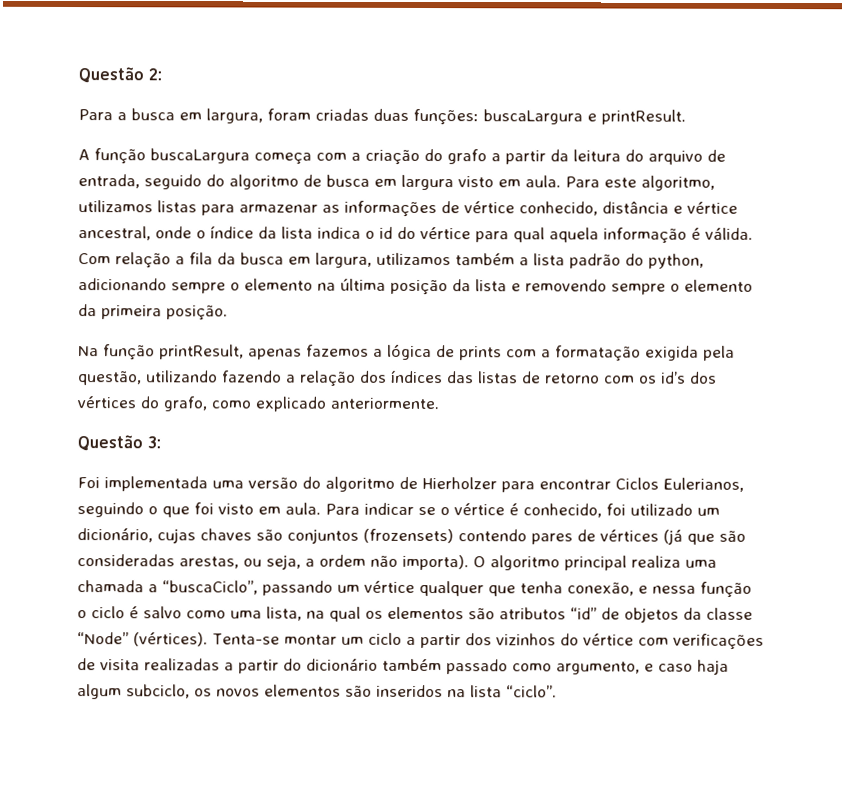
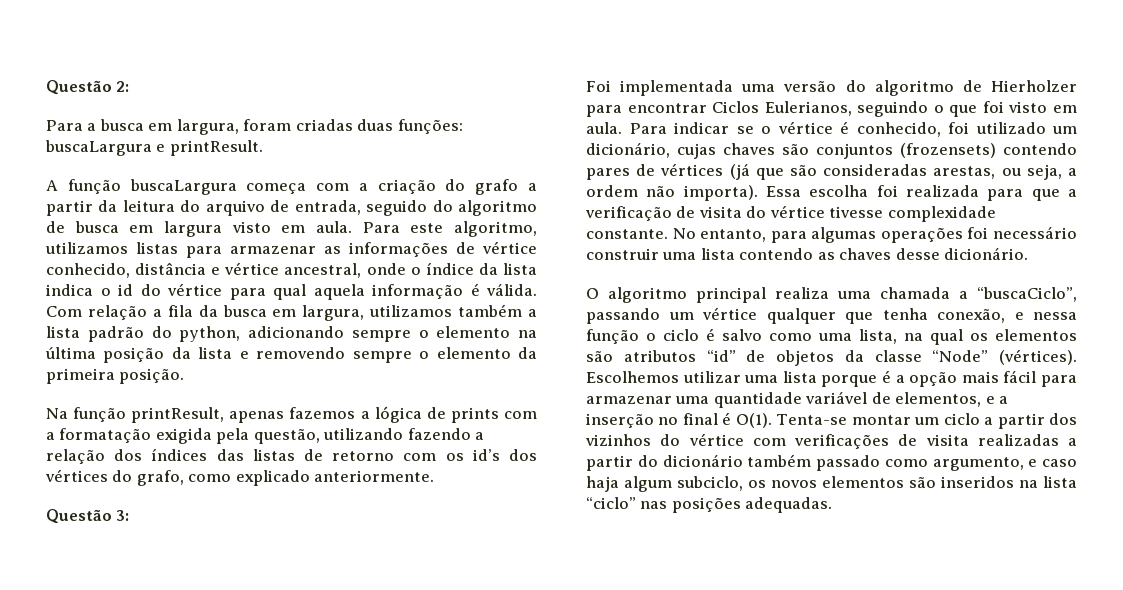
(469, 562) none -> [766,185,1077,201] [585,205,996,222] [586,226,1077,243] [586,247,1029,260] Essa escolha foi realizada para que a verificação de visita do vértice tivesse complexidade constante. No entanto, para algumas operações foi necessário construir uma lista contendo as chaves desse dicionário. //
(208, 639) none -> [586,370,1077,387] [586,391,1009,408] [586,412,772,428] Escolhemos utilizar uma lista porque é a opção mais fácil para armazenar uma quantidade variável de elementos, e a inserção no final é O(1).
[506,685,557,698] “ciclo”. -> [586,497,833,513] “ciclo” nas posições adequadas.

